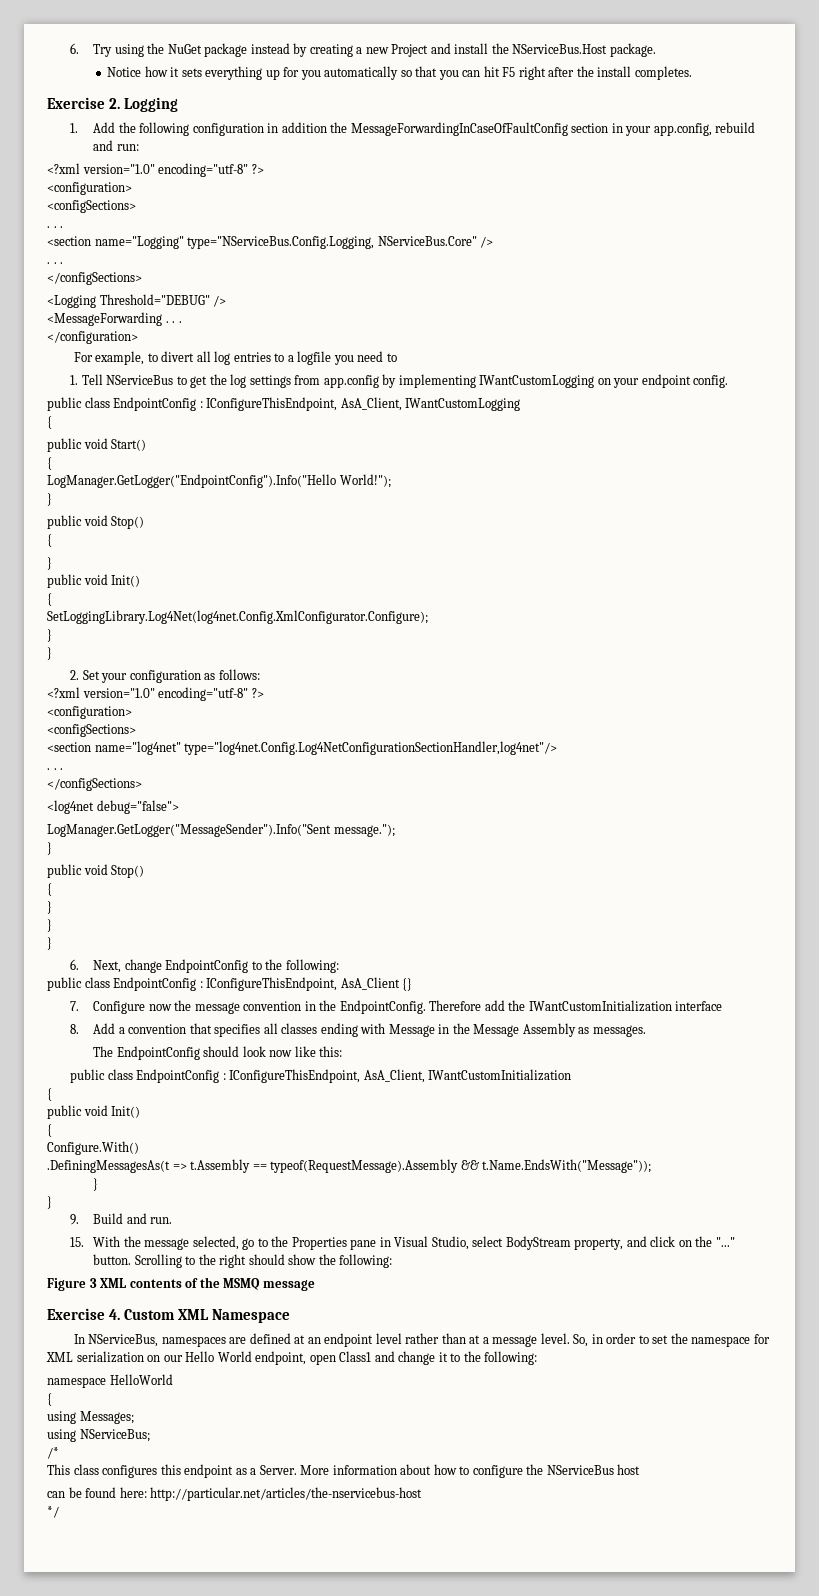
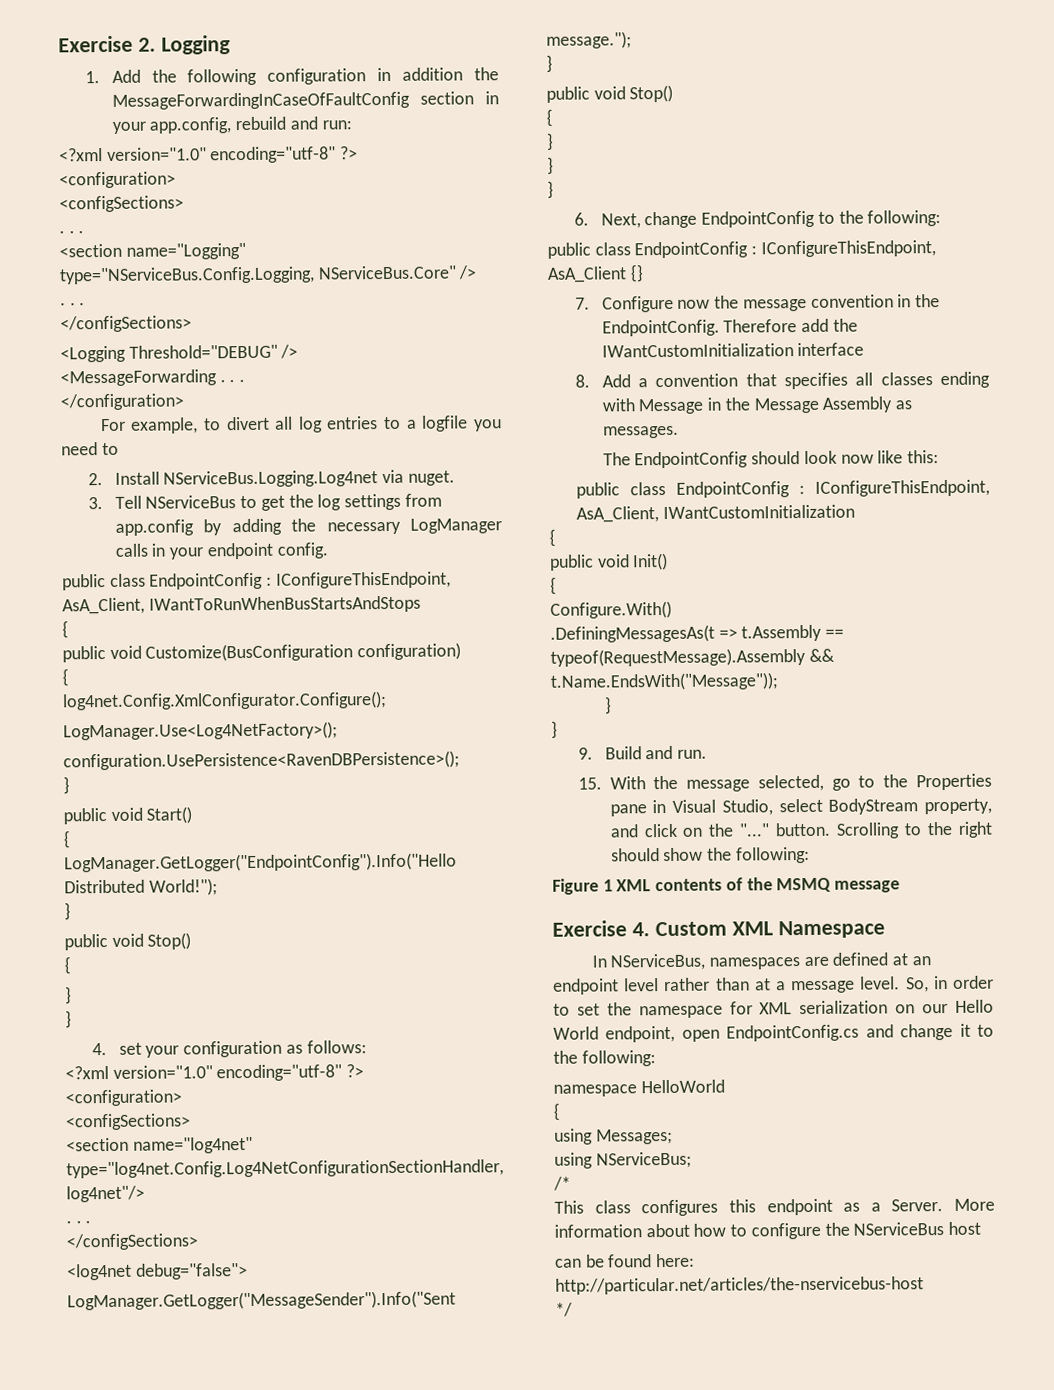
[70,43,656,57] [107,66,693,80] 6. Try using the NuGet package instead by creating a new Project and install the NServiceBus.Host package. // Notice how it sets everything up for you automatically so that you can hit F5 right after the install completes. // -> (58, 44) none
[70,375,79,385] 1. -> [87,469,455,488] [87,497,103,510] 2. Install NServiceBus.Logging.Log4net via nuget. // 3.
[398,374,611,388] implementing IWantCustomLogging on -> [231,518,502,536] [114,543,167,557] adding the necessary LogManager calls in
[405,398,521,411] [47,416,52,429] IWantCustomLogging // { -> [148,595,421,614] [62,620,69,639] [62,642,462,663] [62,668,69,687] [62,691,387,711] [63,721,338,741] [63,750,460,771] [63,776,70,795] IWantToRunWhenBusStartsAndStops // { // public void Customize(BusConfiguration configuration) // { // log4net.Config.XmlConfigurator.Configure(); // LogManager.Use<Log4NetFactory>(); // configuration.UsePersistence<RavenDBPersistence>(); // }
(336, 481) none -> [64,879,145,894] Distributed
[47,574,141,588] [47,593,52,606] [47,610,428,624] [47,629,52,642] [47,647,52,660] [70,670,100,680] public void Init() // { // SetLoggingLibrary.Log4Net(log4net.Config.XmlConfigurator.Configure); // } // } // 2. Set -> [65,1010,72,1029] [91,1042,142,1056] } // 4. set
[89,1278,97,1288] 3 -> [602,879,613,892] 1
[339,1351,372,1362] Class1 -> [726,1024,860,1042] EndpointConfig.cs

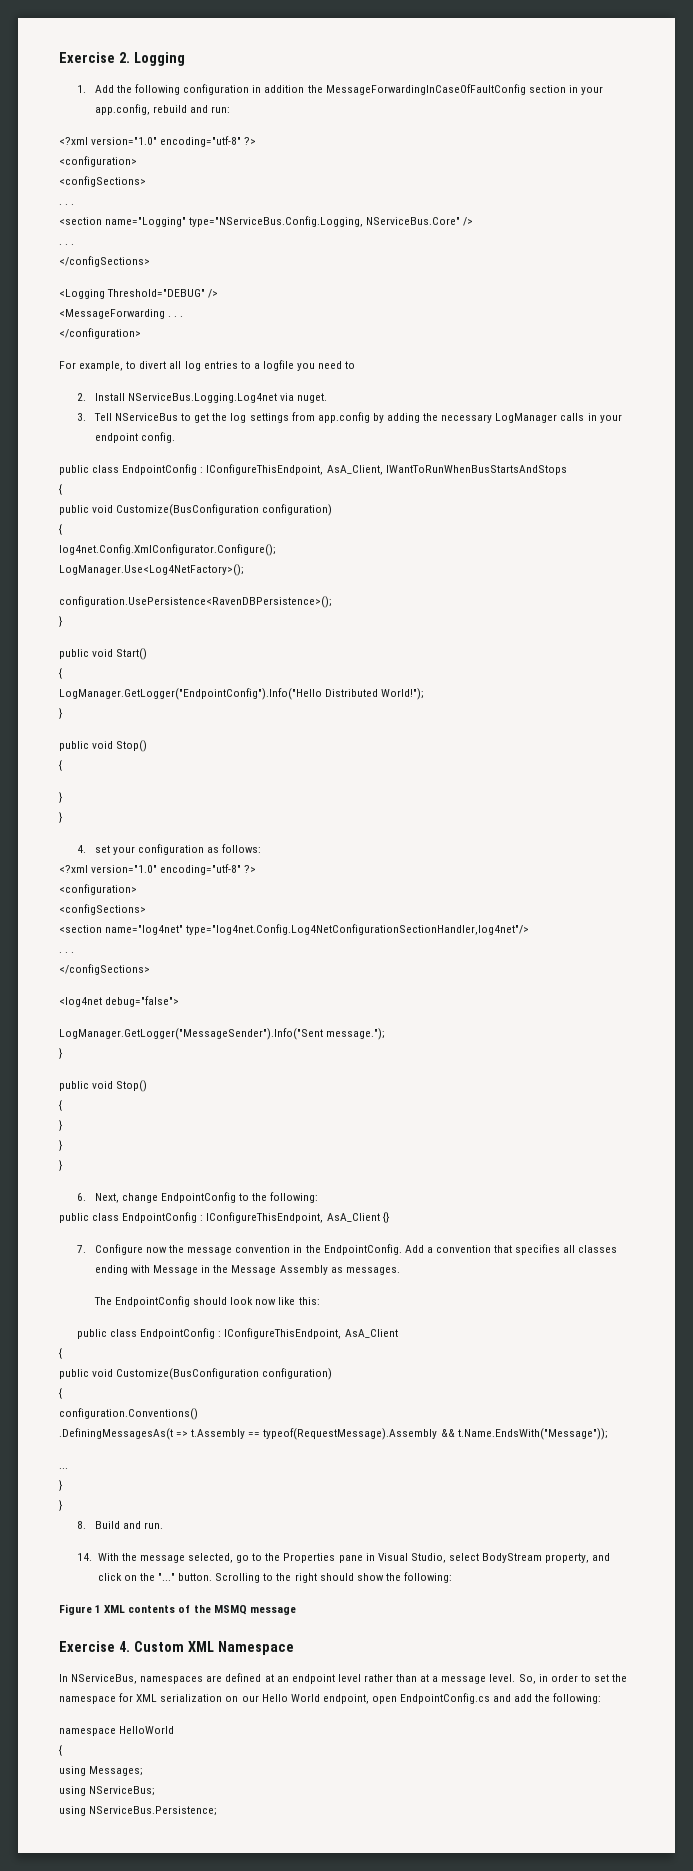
[723,318,858,333] [601,342,865,358] [574,374,590,388] Therefore add the IWantCustomInitialization interface // 8. -> (402, 1249) none
[575,504,855,523] [549,528,556,547] [549,552,669,571] [550,576,557,595] [550,600,672,619] AsA_Client, IWantCustomInitialization // { // public void Init() // { // Configure.With() -> [344,1329,398,1338] [59,1348,62,1359] [59,1368,333,1380] [59,1388,62,1399] [59,1408,198,1420] AsA_Client // { // public void Customize(BusConfiguration configuration) // { // configuration.Conventions()
[604,696,612,715] [551,720,558,739] [577,747,593,760] // } // } // 9. -> [59,1468,68,1469] [59,1480,62,1491] [59,1500,62,1511] [76,1521,86,1529] // ... // } // } // 8.
[577,777,602,790] 15. -> [76,1553,92,1561] 14.
[900,1023,994,1041] change it to -> [514,1694,533,1702] add
[553,1176,571,1191] [554,1198,995,1217] [554,1221,982,1240] [555,1253,696,1268] [555,1276,924,1295] [555,1302,573,1317] /* // This class configures this endpoint as a Server. More information about how to configure the NServiceBus host // can be found here: http://particular.net/articles/the-nservicebus-host // */ -> [59,1806,218,1816] using NServiceBus.Persistence;

